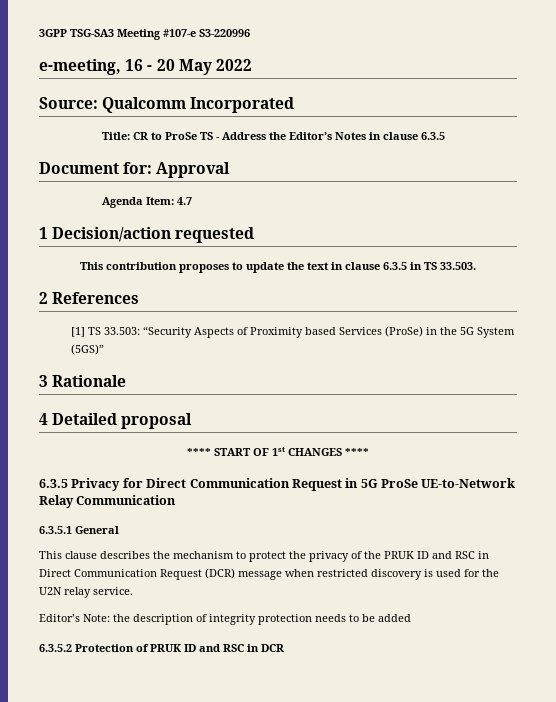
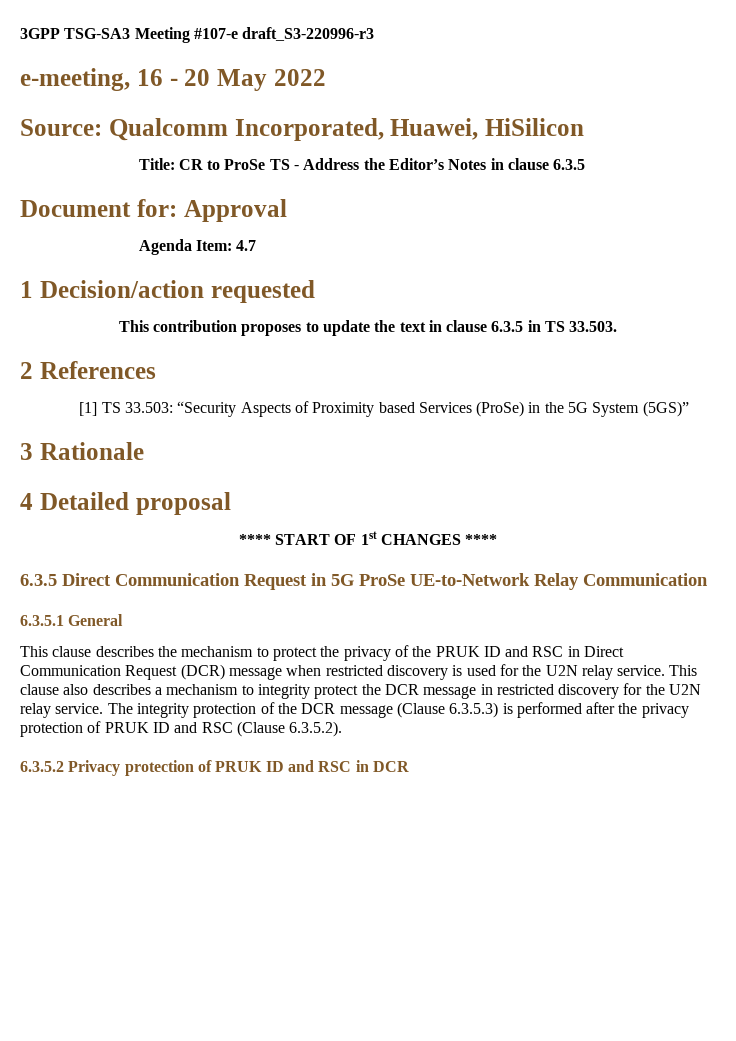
[199,29,250,37] S3-220996 -> [242,27,375,41] draft_S3-220996-r3
[190,97,295,113] Incorporated -> [234,118,584,141] Incorporated, Huawei, HiSilicon
[71,478,143,491] Privacy for -> (57, 580) none
[39,614,411,625] // Editor’s Note: the description of integrity protection needs to be added -> [669,665,698,676] [20,683,702,699] [20,702,689,718] [20,721,343,737] This clause also describes a mechanism to integrity protect the DCR message in restricted discovery for the U2N relay service. The integrity protection of the DCR message (Clause 6.3.5.3) is performed after the privacy protection of PRUK ID and RSC (Clause 6.3.5.2).
[75,644,134,652] Protection -> [68,760,194,776] Privacy protection

